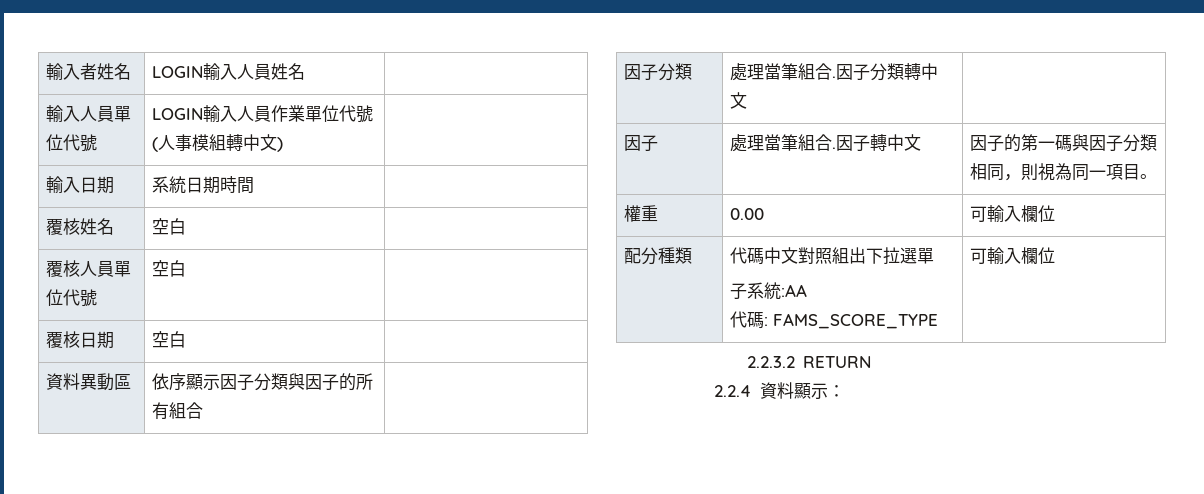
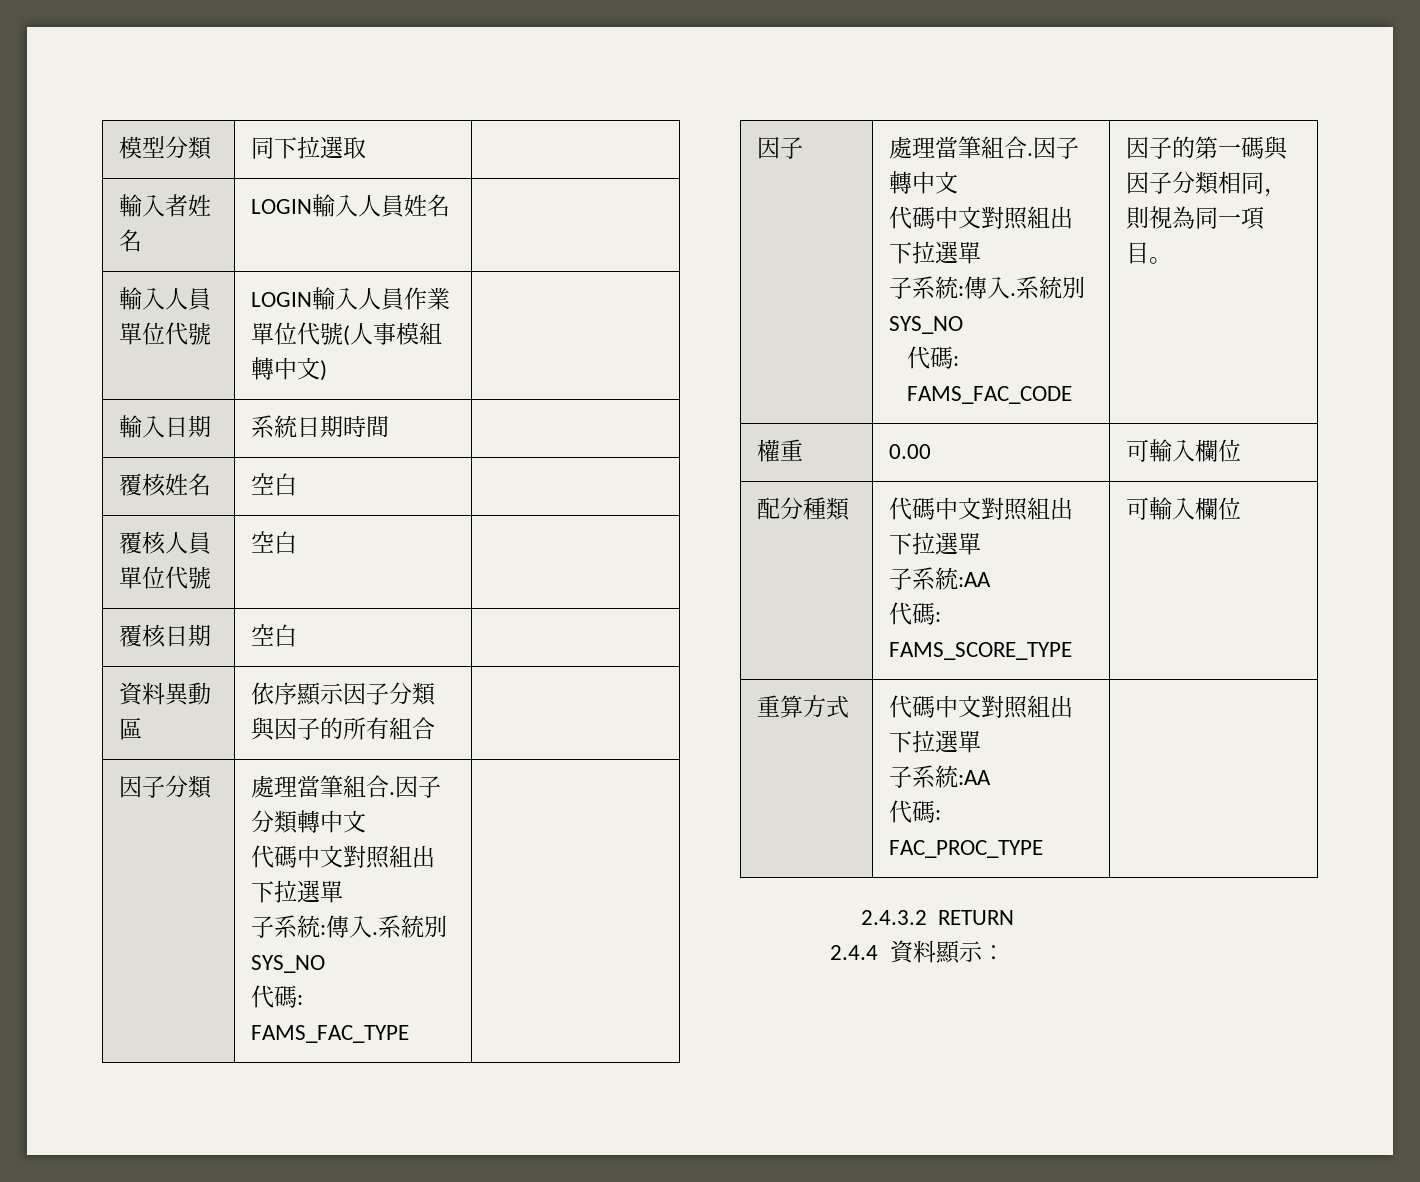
(46, 71) none -> [118,136,212,160] [250,136,366,159] 模型分類 | 同下拉選取 | //
(748, 100) none -> [250,845,435,869] [250,880,343,903] [250,915,447,938] [250,955,325,973] [250,985,303,1008] [250,1025,409,1043] // 代碼中文對照組出下拉選單 // 子系統:傳入.系統別SYS_NO // 代碼: FAMS_FAC_TYPE
(922, 142) none -> [888,206,1073,230] [888,241,981,264] [888,276,1085,299] [888,316,963,334] [906,346,959,369] [906,386,1072,404] // 代碼中文對照組出下拉選單 // 子系統:傳入.系統別SYS_NO // 代碼: FAMS_FAC_CODE
[746,356,795,368] // 2.2.3.2 -> [756,695,849,718] [888,695,1073,719] [888,730,981,753] [888,765,991,788] [888,800,941,823] [888,840,1043,858] [860,910,927,925] // 重算方式 | 代碼中文對照組出下拉選單 // 子系統:AA // 代碼: FAC_PROC_TYPE | // 2.4.3.2
[714,385,752,397] 2.2.4 -> [830,945,879,960] 2.4.4

